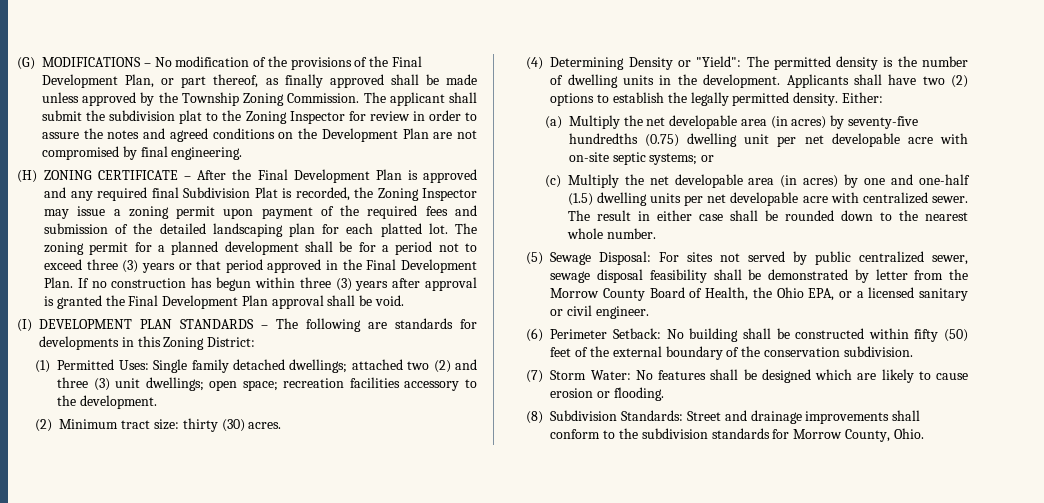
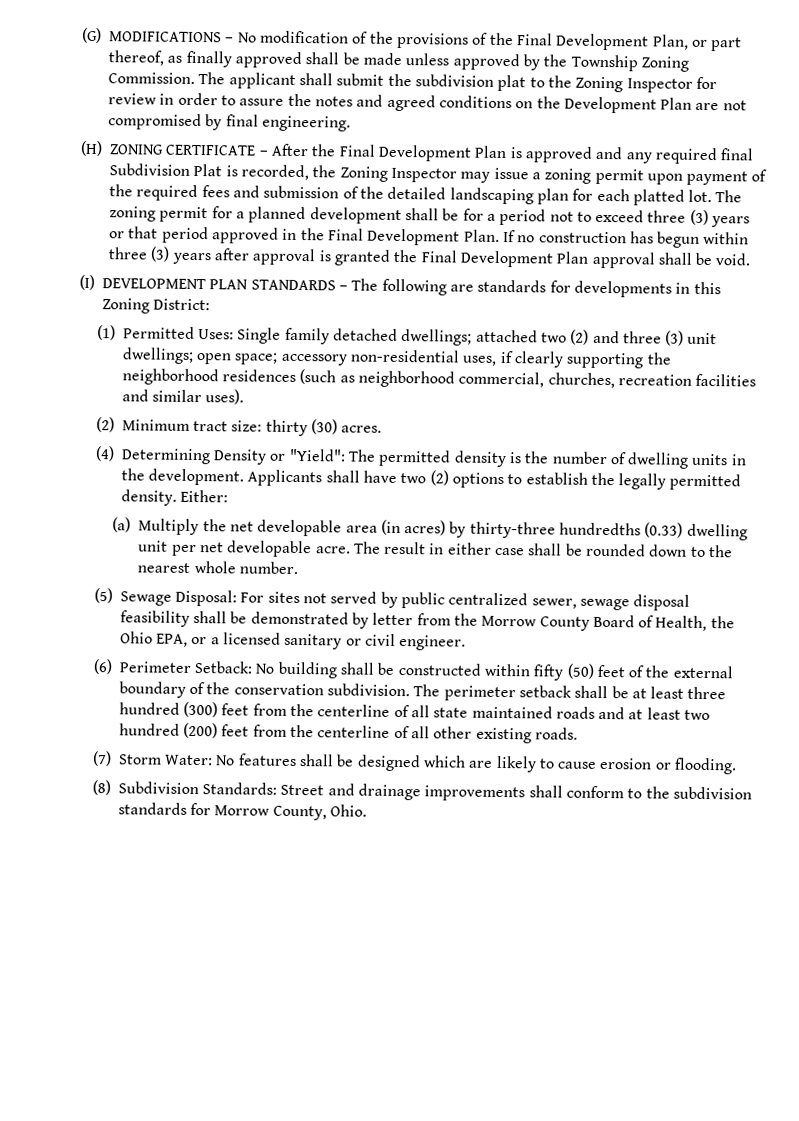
[283,377,477,391] [57,395,158,409] recreation facilities accessory to the development. -> [280,349,672,369] [121,368,757,389] [121,389,245,405] accessory non-residential uses, if clearly supporting the neighborhood residences (such as neighborhood commercial, churches, recreation facilities and similar uses).
[848,116,919,129] [568,133,679,147] seventy-five hundredths (0.75) -> [469,521,684,539] thirty-three hundredths (0.33)
[907,133,969,144] [568,152,715,165] [544,174,971,188] [567,192,968,206] acre with on-site septic systems; or // (c) Multiply the net developable area (in acres) by one and one-half (1.5) dwelling units per net developable acre with centralized sewer. -> [315,546,351,554] acre.
(913, 351) none -> [413,684,727,702] [118,701,711,721] [118,722,578,744] The perimeter setback shall be at least three hundred (300) feet from the centerline of all state maintained roads and at least two hundred (200) feet from the centerline of all other existing roads.

